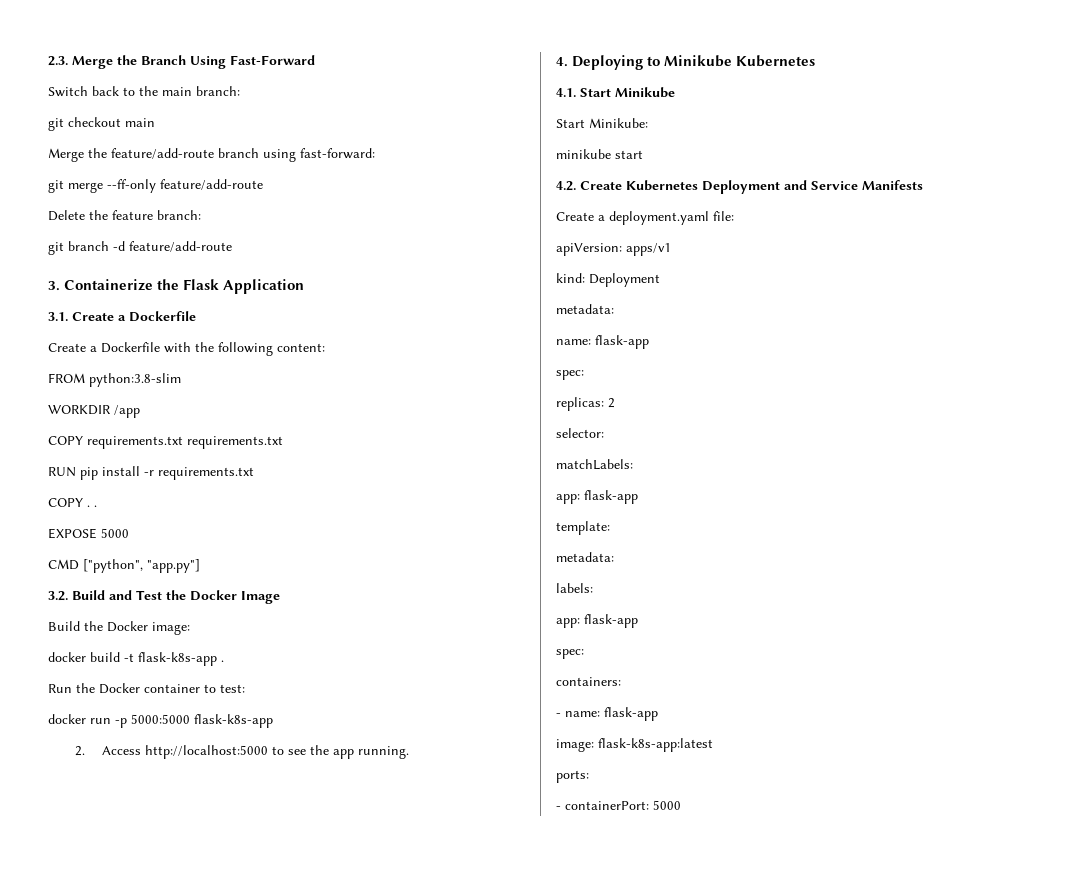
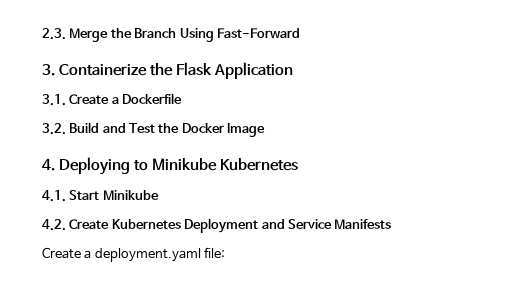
[48,86,240,97] [48,117,155,131] [48,148,375,162] [48,179,263,193] [48,210,201,221] [48,241,232,255] // Switch back to the main branch: // git checkout main // Merge the feature/add-route branch using fast-forward: // git merge --ff-only feature/add-route // Delete the feature branch: // git branch -d feature/add-route -> (300, 33) none
[48,342,325,356] [48,373,181,387] [48,405,140,418] [48,436,283,449] [48,466,254,480] [48,498,97,507] [48,528,129,539] [48,559,200,573] // Create a Dockerfile with the following content: // FROM python:3.8-slim // WORKDIR /app // COPY requirements.txt requirements.txt // RUN pip install -r requirements.txt // COPY . . // EXPOSE 5000 // CMD ["python", "app.py"] -> (183, 98) none
[48,621,190,635] [48,652,224,666] [48,683,245,694] [48,714,273,728] [74,745,409,759] // Build the Docker image: // docker build -t flask-k8s-app . // Run the Docker container to test: // docker run -p 5000:5000 flask-k8s-app // 2. Access http://localhost:5000 to see the app running. -> (266, 130) none
[556,118,648,128] [556,149,643,159] // Start Minikube: // minikube start -> (159, 195) none
[556,243,671,256] [556,273,660,287] [556,304,614,314] [556,335,649,349] [556,370,584,380] [556,397,615,411] [556,428,604,438] [556,459,633,470] [556,490,638,504] [556,521,610,535] [556,552,614,562] [556,583,593,593] [556,614,638,628] [556,649,584,659] [556,677,621,686] [556,707,658,721] [556,738,713,752] [556,770,589,783] [556,800,681,810] // apiVersion: apps/v1 // kind: Deployment // metadata: // name: flask-app // spec: // replicas: 2 // selector: // matchLabels: // app: flask-app // template: // metadata: // labels: // app: flask-app // spec: // containers: // - name: flask-app // image: flask-k8s-app:latest // ports: // - containerPort: 5000 -> (226, 252) none

